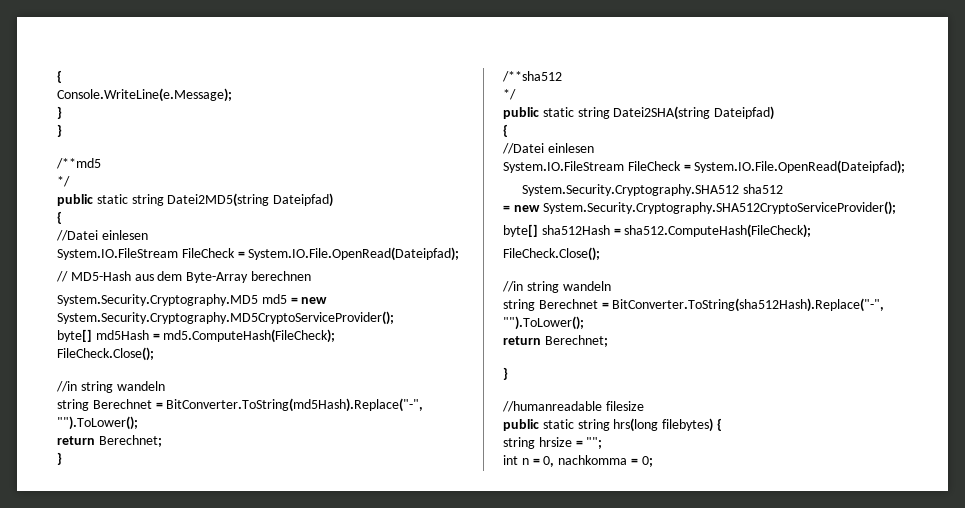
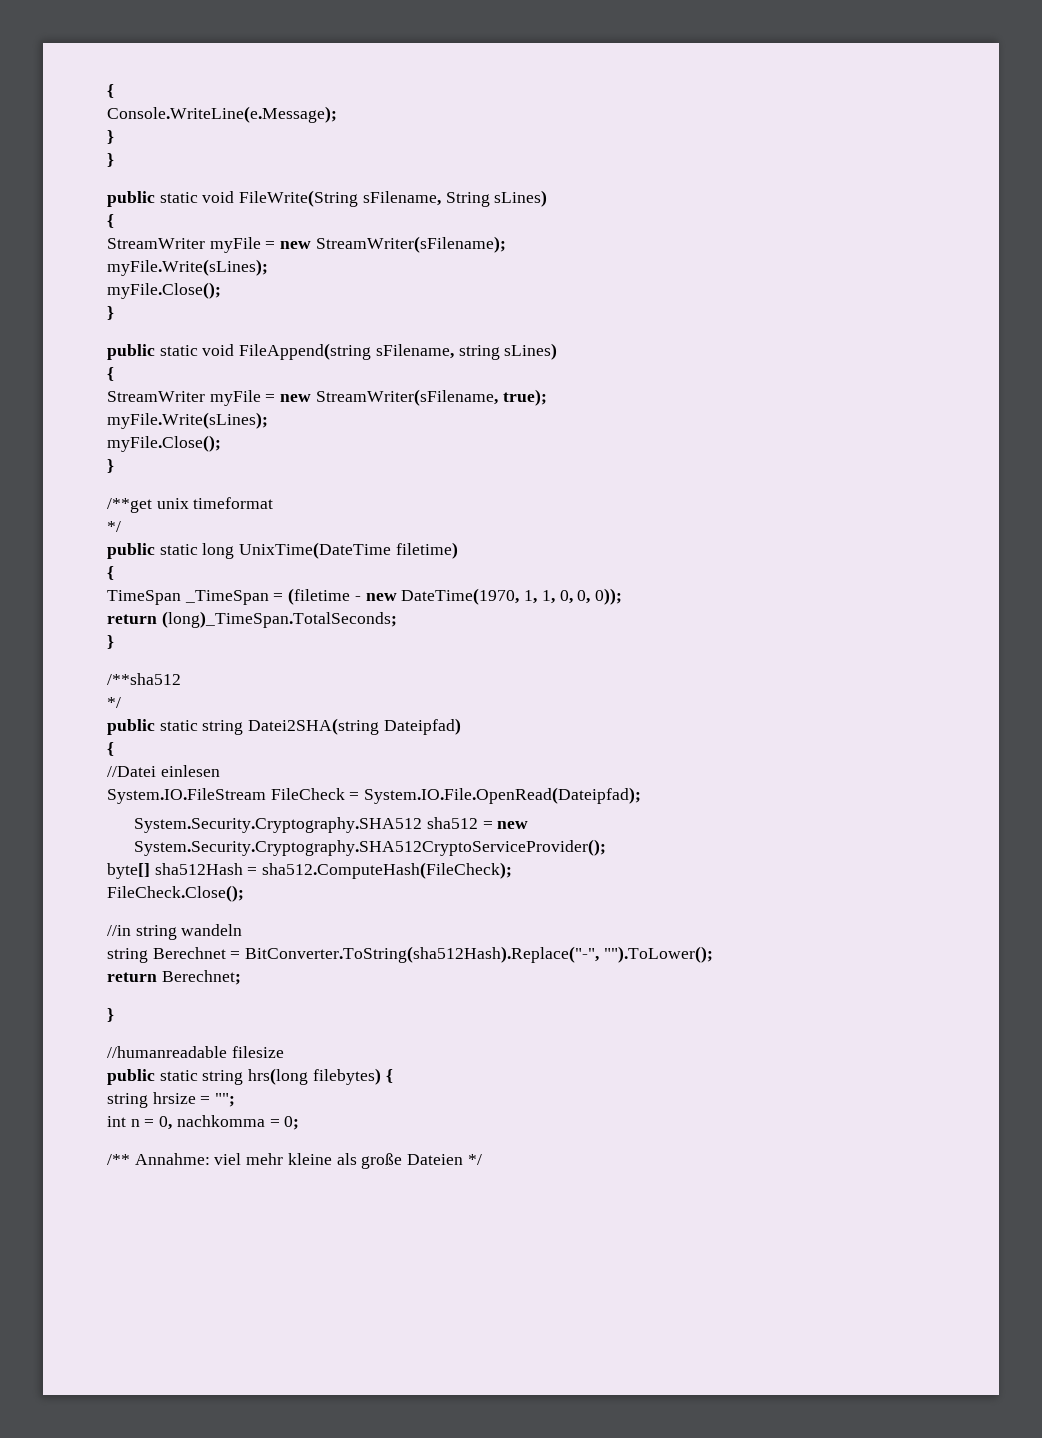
[56,158,101,169] [57,176,70,187] [57,193,334,207] [57,211,62,224] [56,230,148,241] [57,247,460,261] [56,271,311,283] [57,294,328,306] [57,311,394,325] [57,329,336,343] [57,347,154,361] [56,381,165,393] [57,398,424,412] [57,416,138,430] [57,435,162,447] /**md5 // */ // public static string Datei2MD5(string Dateipfad) // { // //Datei einlesen // System.IO.FileStream FileCheck = System.IO.File.OpenRead(Dateipfad); // // MD5-Hash aus dem Byte-Array berechnen // System.Security.Cryptography.MD5 md5 = new System.Security.Cryptography.MD5CryptoServiceProvider(); // byte[] md5Hash = md5.ComputeHash(FileCheck); // FileCheck.Close(); // //in string wandeln // string Berechnet = BitConverter.ToString(md5Hash).Replace("-", "").ToLower(); // return Berechnet; -> [107,190,548,207] [107,214,114,228] [107,236,506,253] [107,259,268,276] [107,282,221,299] [107,306,114,320] [107,343,558,360] [107,367,114,381] [107,389,547,406] [107,412,268,429] [107,435,221,452] [107,459,114,473] [107,497,274,513] [107,521,121,532] [107,542,458,559] [107,566,114,580] [107,588,622,605] [107,611,397,628] public static void FileWrite(String sFilename, String sLines) // { // StreamWriter myFile = new StreamWriter(sFilename); // myFile.Write(sLines); // myFile.Close(); // } // public static void FileAppend(string sFilename, string sLines) // { // StreamWriter myFile = new StreamWriter(sFilename, true); // myFile.Write(sLines); // myFile.Close(); // } // /**get unix timeformat // */ // public static long UnixTime(DateTime filetime) // { // TimeSpan _TimeSpan = (filetime - new DateTime(1970, 1, 1, 0, 0, 0)); // return (long)_TimeSpan.TotalSeconds;
(784, 189) // -> (478, 823) none
(653, 461) none -> [107,1153,482,1169] // /** Annahme: viel mehr kleine als große Dateien */

